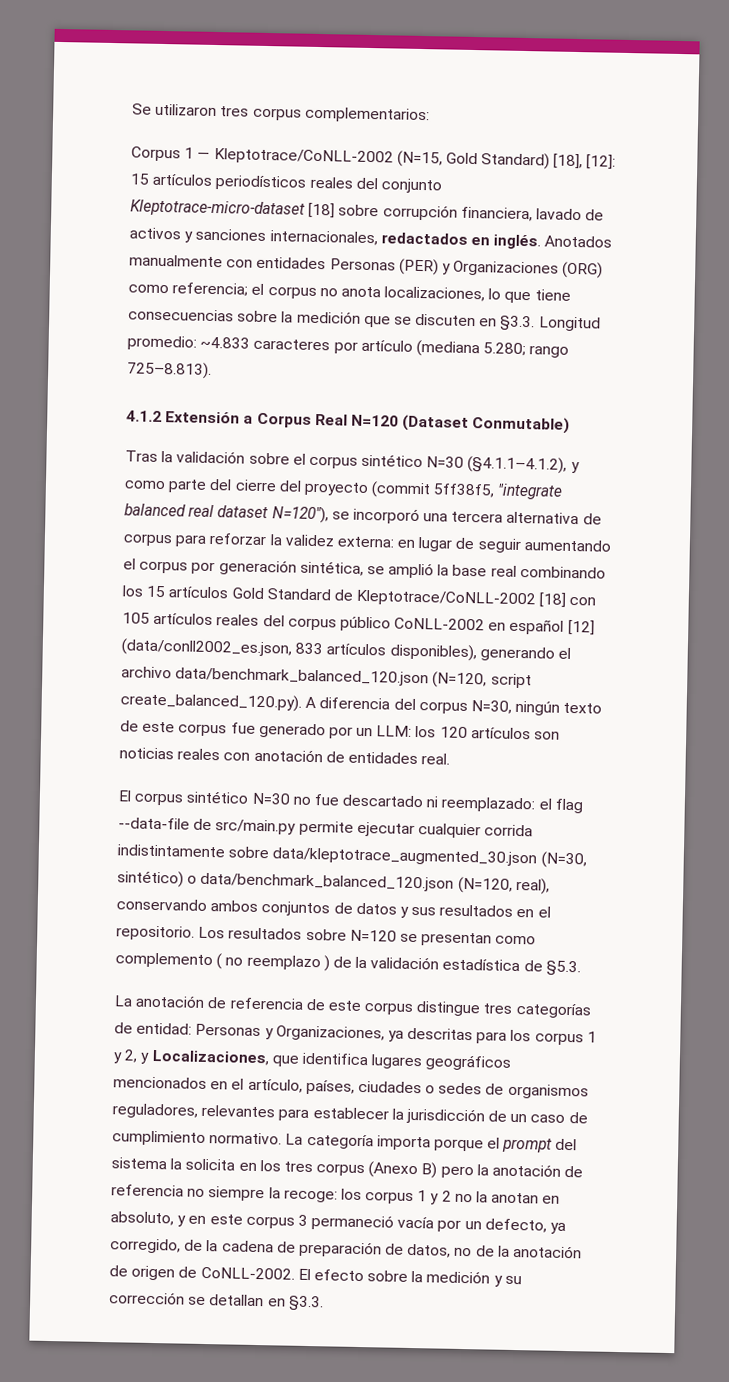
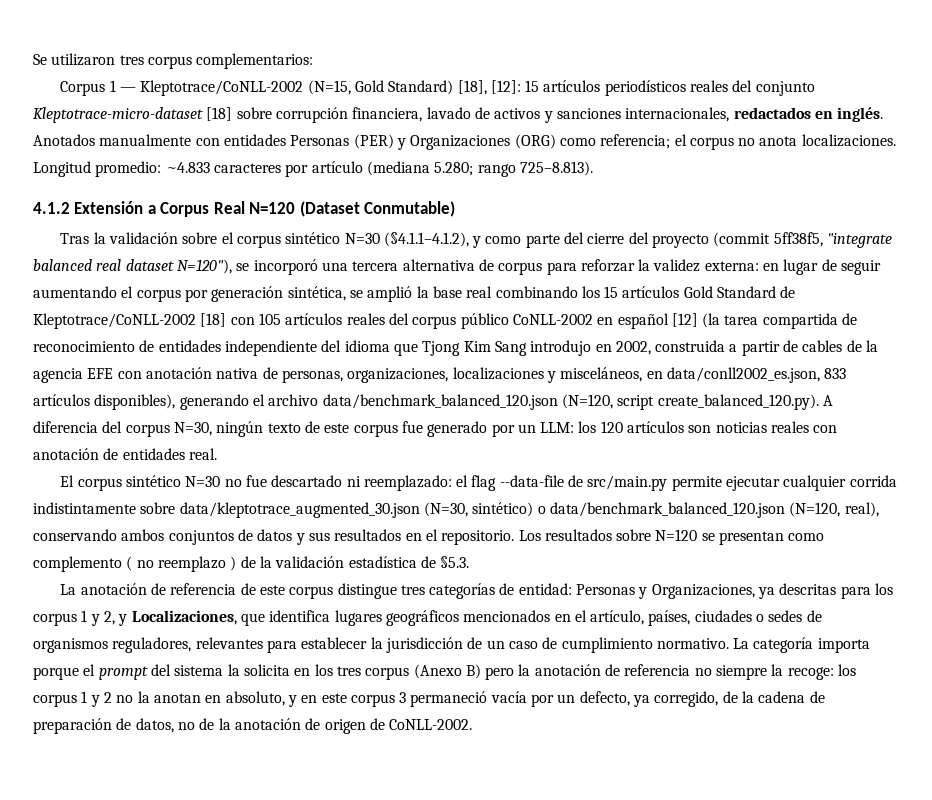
[384,286,571,304] [128,308,536,332] localizaciones, lo que tiene consecuencias sobre la medición que se discuten en §3.3. -> [801,134,896,147] localizaciones.
[121,638,292,658] (data/conll2002_es.json, -> [702,313,858,329] [33,340,879,356] [33,367,820,383] (la tarea compartida de reconocimiento de entidades independiente del idioma que Tjong Kim Sang introdujo en 2002, construida a partir de cables de la agencia EFE con anotación nativa de personas, organizaciones, localizaciones y misceláneos, en data/conll2002_es.json,
[297,1268,522,1287] [109,1291,324,1312] El efecto sobre la medición y su corrección se detallan en §3.3. -> (473, 724) none

